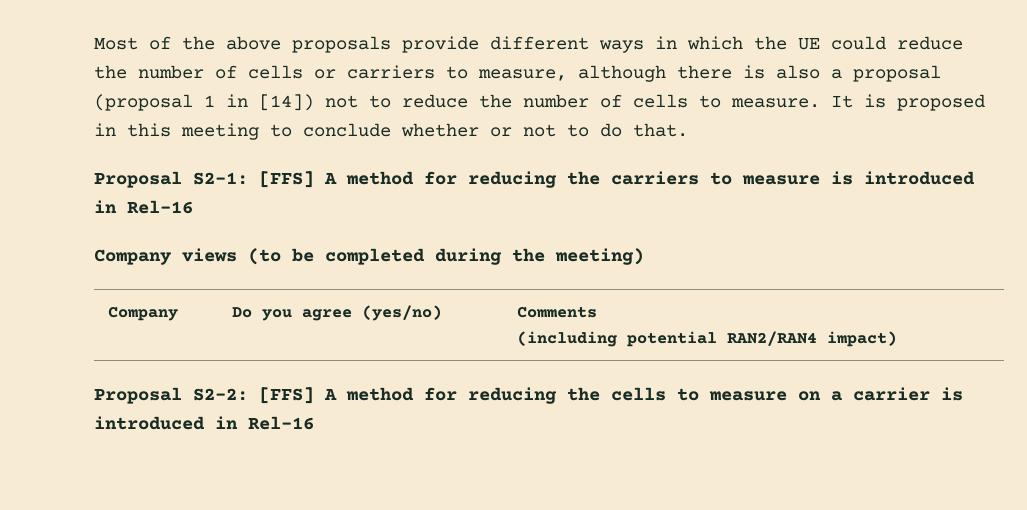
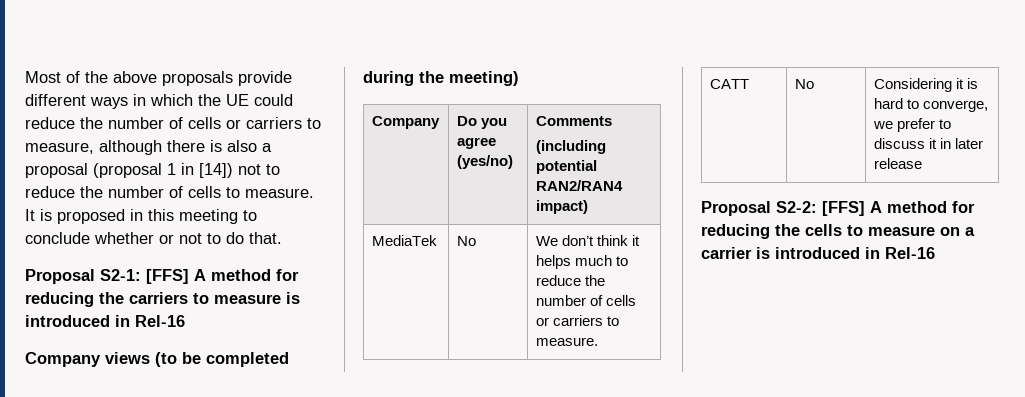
(897, 339) none -> [371,235,437,246] [456,236,476,246] [535,235,640,246] [535,255,628,269] [535,275,605,286] [535,295,636,306] [535,315,619,326] [535,337,598,346] [709,79,749,89] [794,79,814,89] [873,78,978,92] [873,98,988,112] [872,118,951,132] [873,138,983,149] [873,158,922,169] // MediaTek | No | We don’t think it helps much to reduce the number of cells or carriers to measure. // CATT | No | Considering it is hard to converge, we prefer to discuss it in later release

